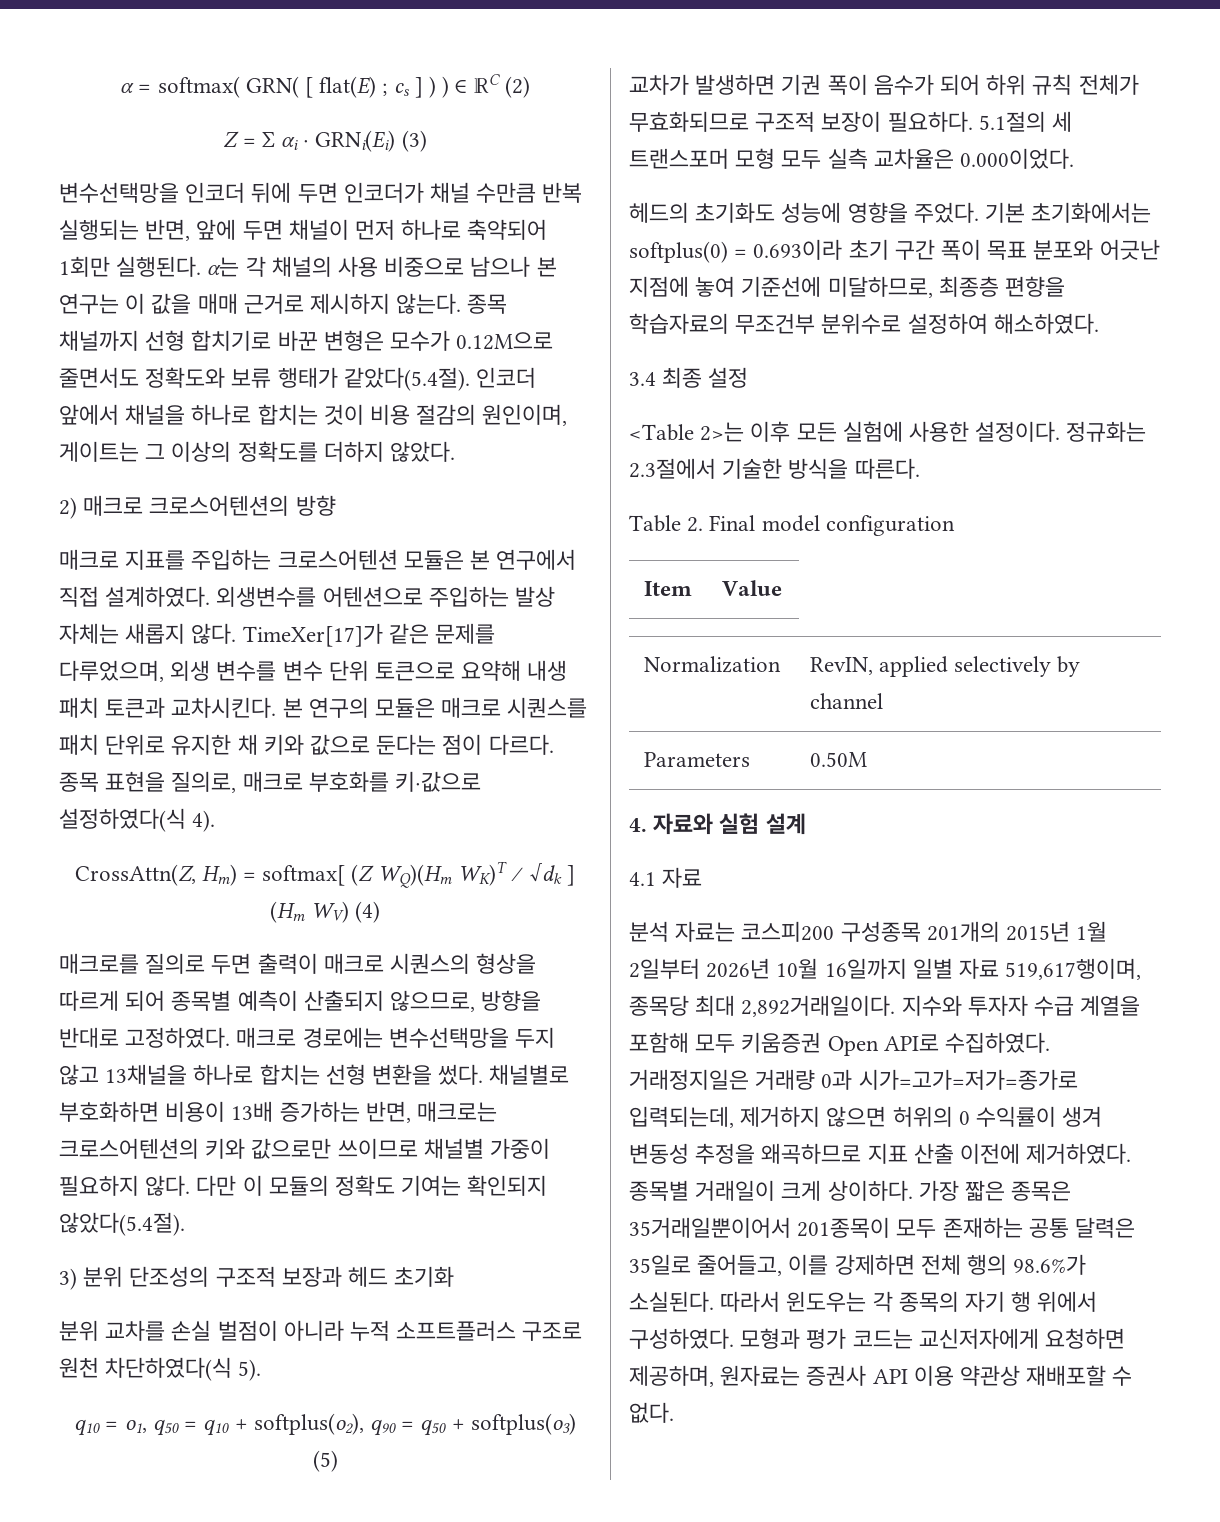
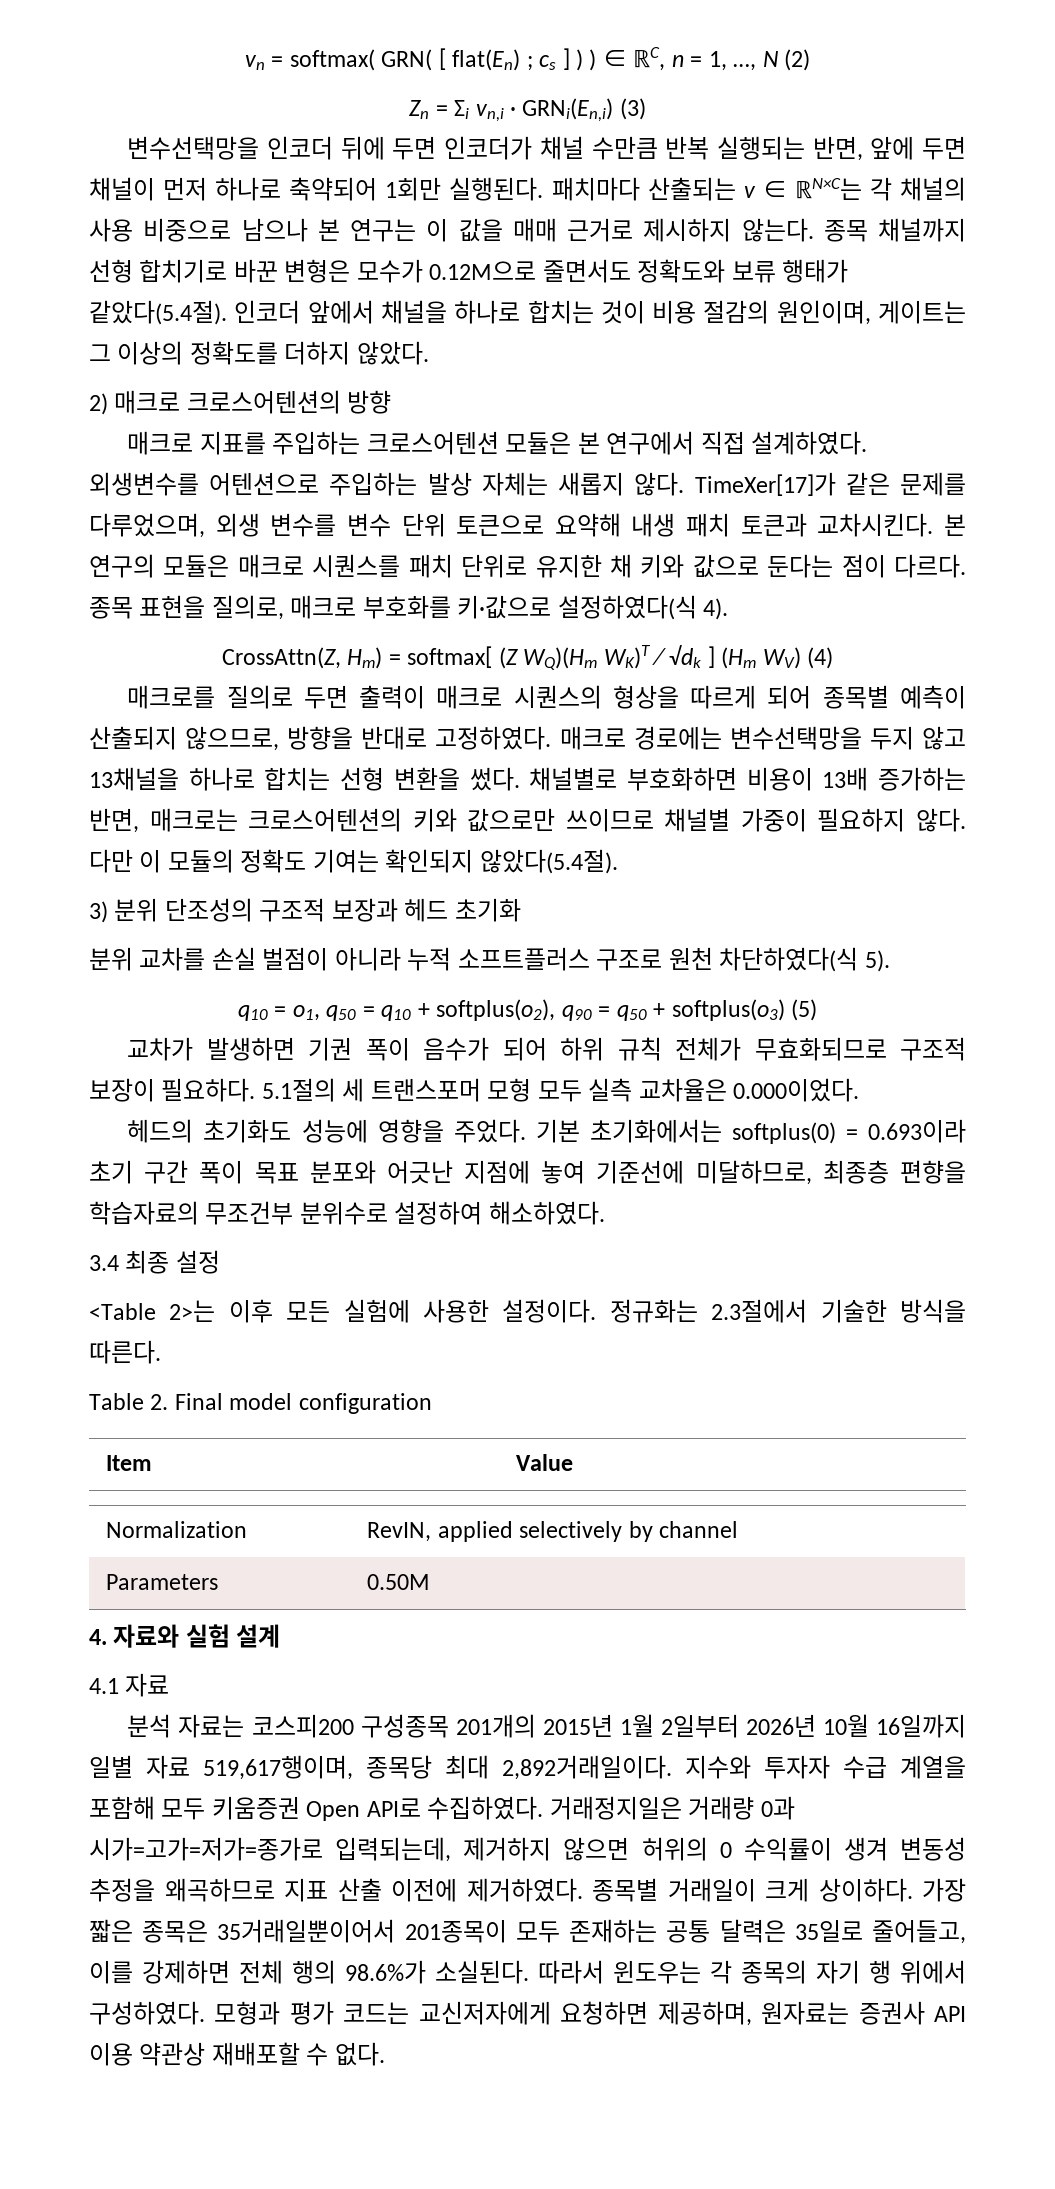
[120,83,135,93] α -> [244,55,265,70] vn
[319,76,377,98] flat(E) -> [452,49,521,71] flat(En)
[473,74,530,98] [223,130,396,152] ℝC (2) // Z = Σ αi · GRNi(Ei) -> [633,47,811,71] [409,98,614,122] ℝC, n = 1, …, N (2) // Zn = Σi vn,i · GRNi(En,i)
[207,257,240,277] α는 -> [551,177,862,201] 패치마다 산출되는 v ∈ ℝN×C는

